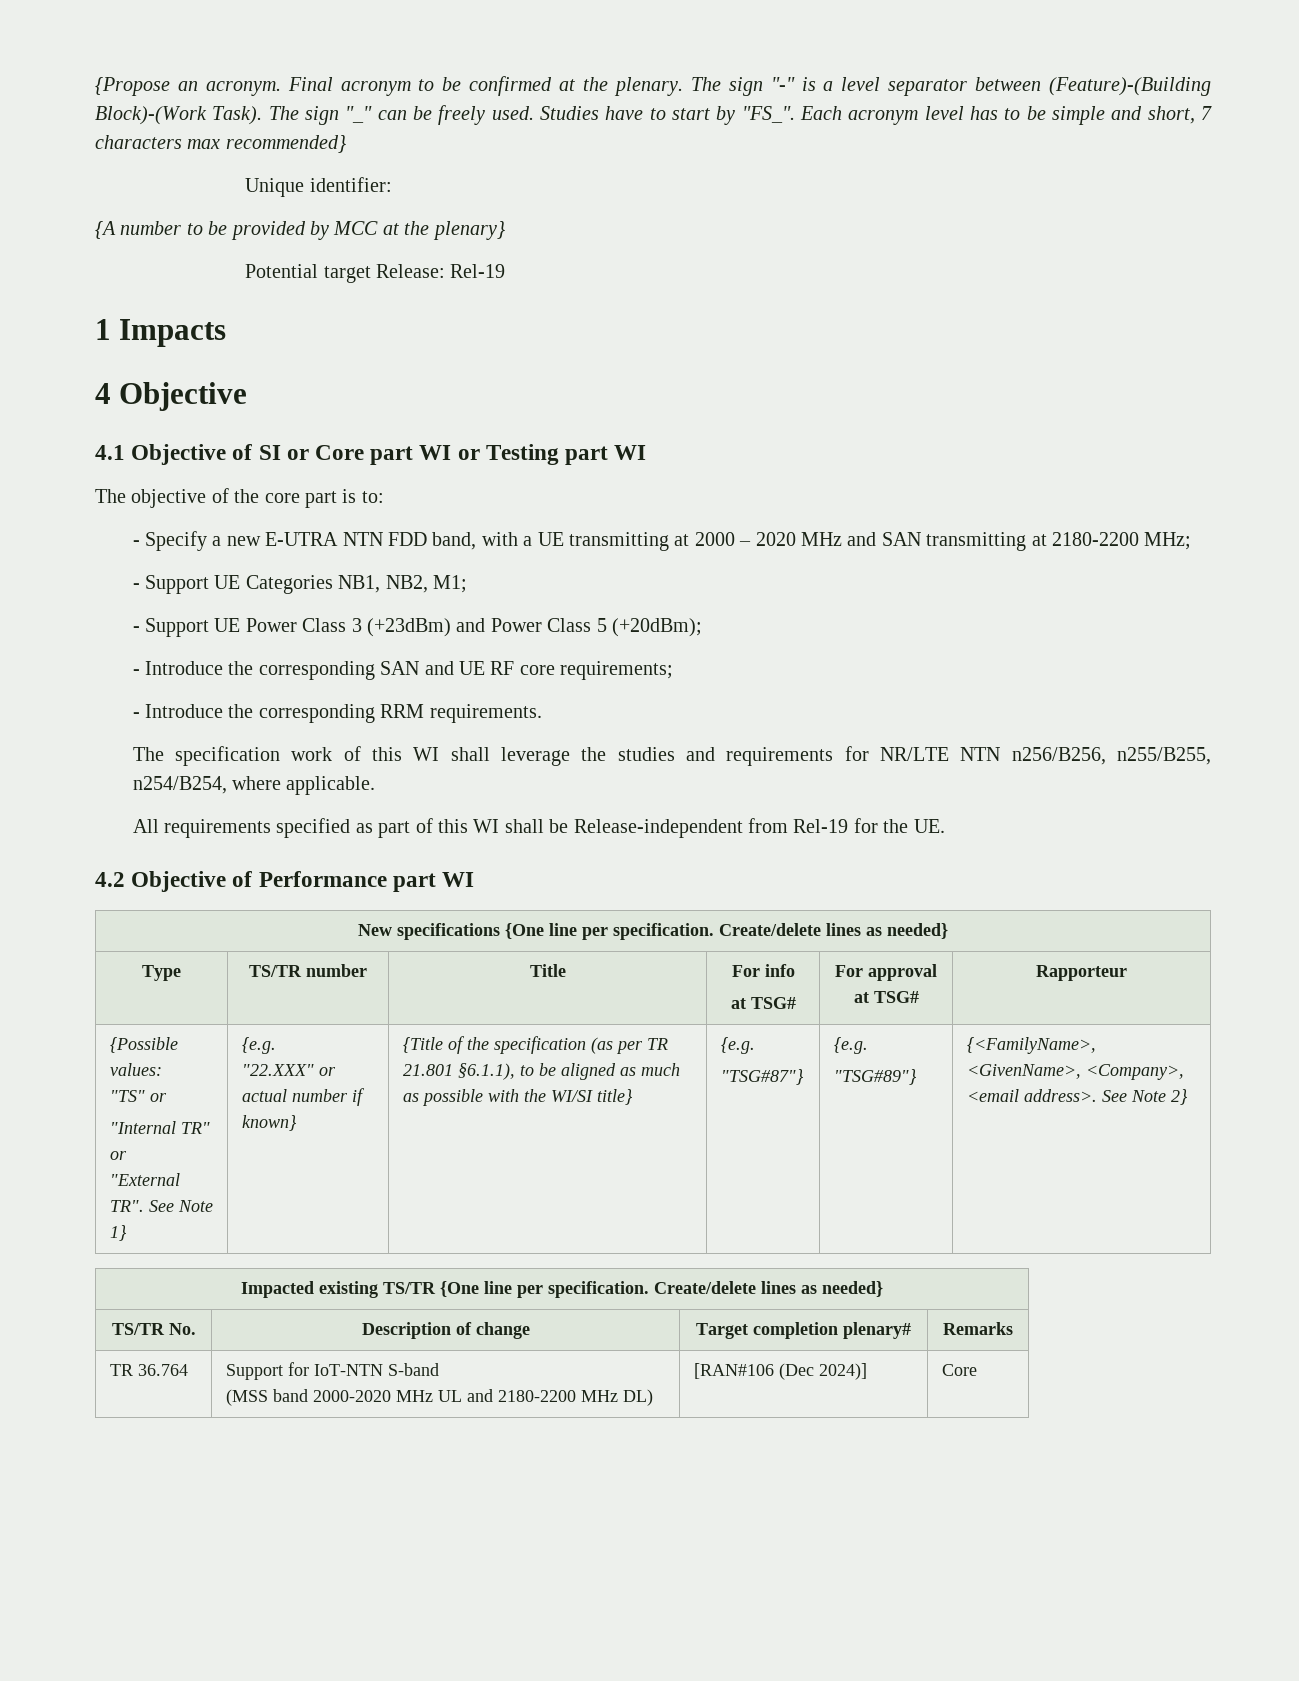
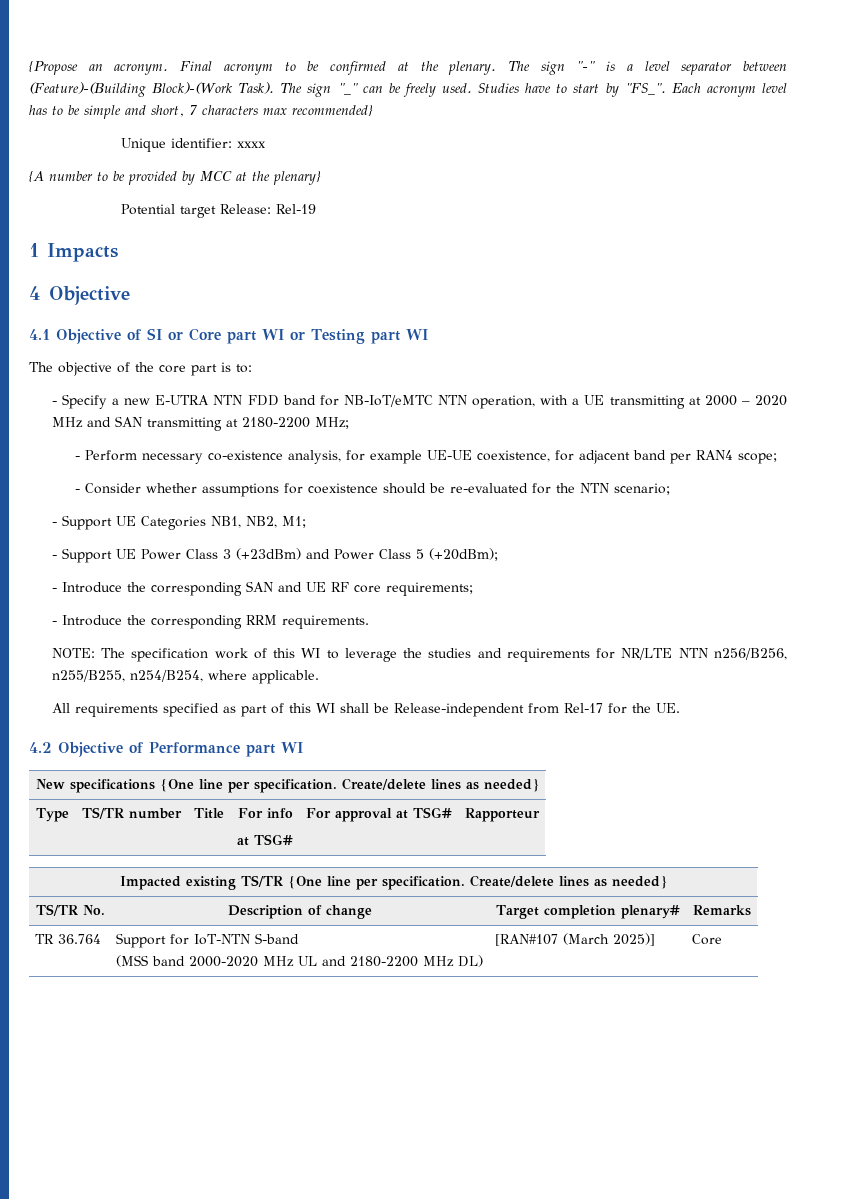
(392, 184) none -> [236,141,266,148] xxxx
[432,532,477,550] band, -> [282,395,536,409] band for NB-IoT/eMTC NTN operation,
(1192, 541) none -> [74,450,777,464] [74,483,670,497] // - Perform necessary co-existence analysis, for example UE-UE coexistence, for adjacent band per RAN4 scope; // - Consider whether assumptions for coexistence should be re-evaluated for the NTN scenario;
(542, 713) none -> [51,648,95,658] NOTE:
[450,747,490,761] shall -> [326,650,339,659] to
[793,819,849,833] Rel-19 -> [563,703,603,713] Rel-17
[109,1037,178,1053] [109,1063,162,1076] [109,1090,167,1102] [109,1121,210,1134] [109,1151,127,1160] [109,1173,180,1186] [109,1200,213,1212] [109,1225,127,1241] [241,1037,276,1054] [241,1064,336,1076] [241,1088,365,1106] [241,1115,297,1131] [402,1036,668,1054] [402,1063,680,1080] [402,1089,633,1106] [720,1037,755,1054] [720,1069,804,1085] [833,1037,868,1054] [833,1069,917,1085] [966,1037,1096,1054] [966,1064,1184,1080] [966,1089,1188,1105] // {Possible values: // "TS" or // "Internal TR" or // "External TR". See Note 1} | {e.g. // "22.XXX" or actual number if known} | {Title of the specification (as per TR 21.801 §6.1.1), to be aligned as much as possible with the WI/SI title} | {e.g. // "TSG#87"} | {e.g. // "TSG#89"} | {<FamilyName>, <GivenName>, <Company>, <email address>. See Note 2} -> (540, 815) none
[693,1363,867,1380] [RAN#106 (Dec 2024)] -> [494,933,655,946] [RAN#107 (March 2025)]

